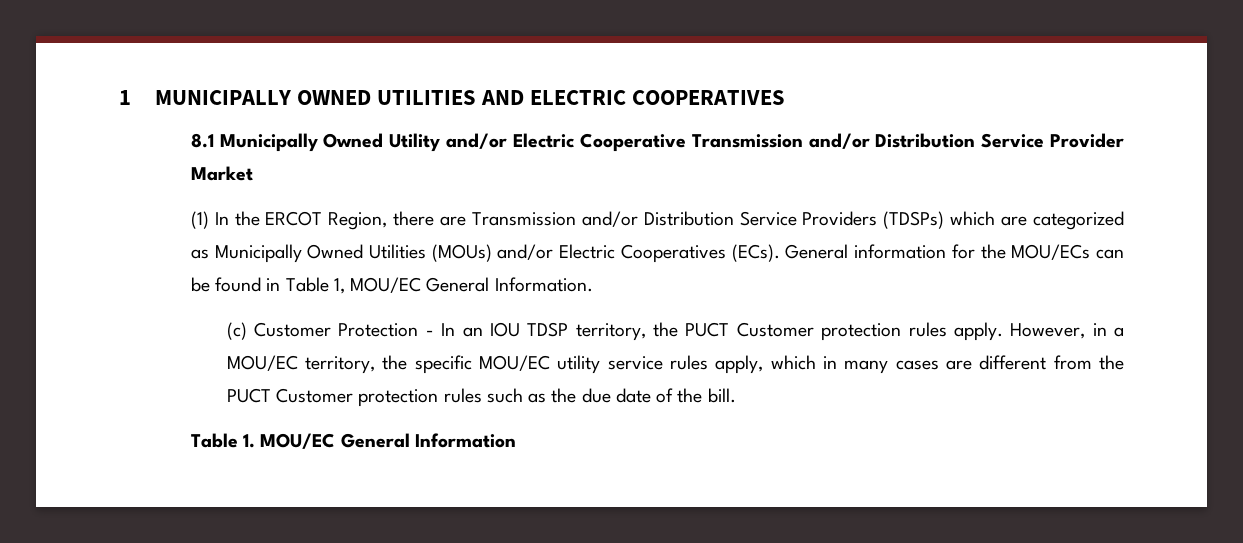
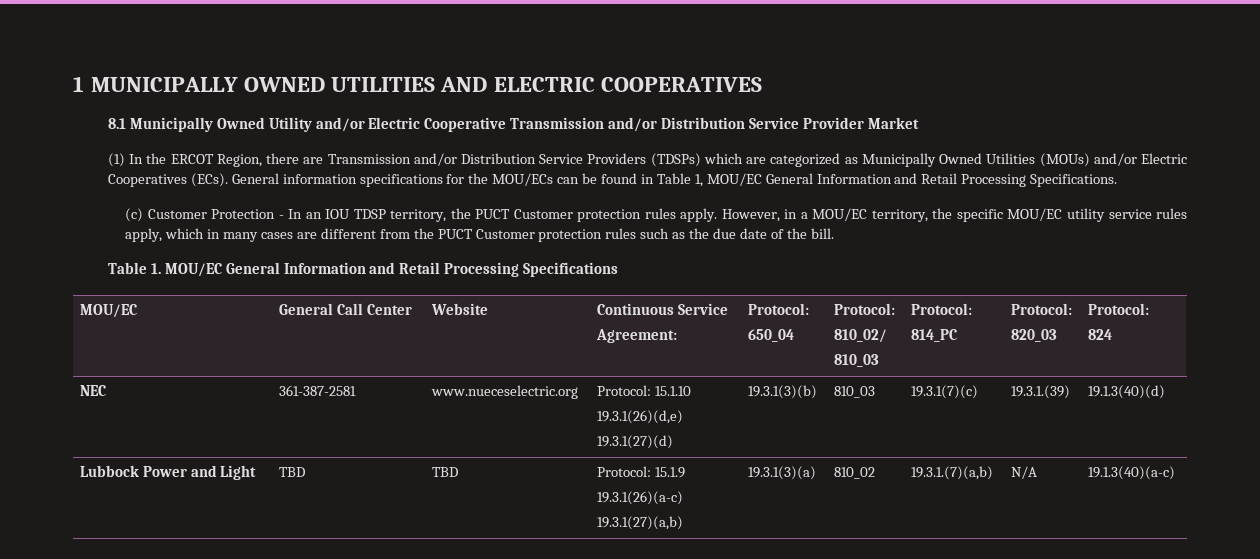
(947, 251) none -> [359,174,443,187] specifications
[494,277,593,292] Information. -> [816,173,1118,187] Information and Retail Processing Specifications.
(516, 440) none -> [369,262,619,277] [79,304,137,318] [278,303,412,315] [430,303,488,315] [596,303,728,315] [595,329,677,343] [747,303,809,315] [747,329,794,342] [833,303,895,315] [833,329,887,343] [833,354,879,367] [910,303,972,315] [910,329,957,342] [1010,303,1072,315] [1010,329,1057,342] [1087,303,1149,315] [1087,329,1112,340] [79,385,106,396] [278,385,356,396] [430,385,578,399] [596,385,691,396] [596,410,683,424] [596,435,673,449] [747,385,817,399] [833,386,875,398] [910,385,978,399] [1010,385,1070,399] [1087,385,1165,399] [79,465,257,480] [278,467,305,477] [431,467,458,477] [596,466,685,478] [596,491,683,505] [596,516,683,530] [747,466,816,480] [833,467,875,479] [910,466,993,480] [1010,466,1037,479] [1087,466,1175,480] and Retail Processing Specifications // MOU/EC | General Call Center | Website | Continuous Service // Agreement: | Protocol: // 650_04 | Protocol: // 810_02/ // 810_03 | Protocol: // 814_PC | Protocol: // 820_03 | Protocol: // 824 // NEC | 361-387-2581 | www.nueceselectric.org | Protocol: 15.1.10 // 19.3.1(26)(d,e) // 19.3.1(27)(d) | 19.3.1(3)(b) | 810_03 | 19.3.1(7)(c) | 19.3.1.(39) | 19.1.3(40)(d) // Lubbock Power and Light | TBD | TBD | Protocol: 15.1.9 // 19.3.1(26)(a-c) // 19.3.1(27)(a,b) | 19.3.1(3)(a) | 810_02 | 19.3.1.(7)(a,b) | N/A | 19.1.3(40)(a-c)

